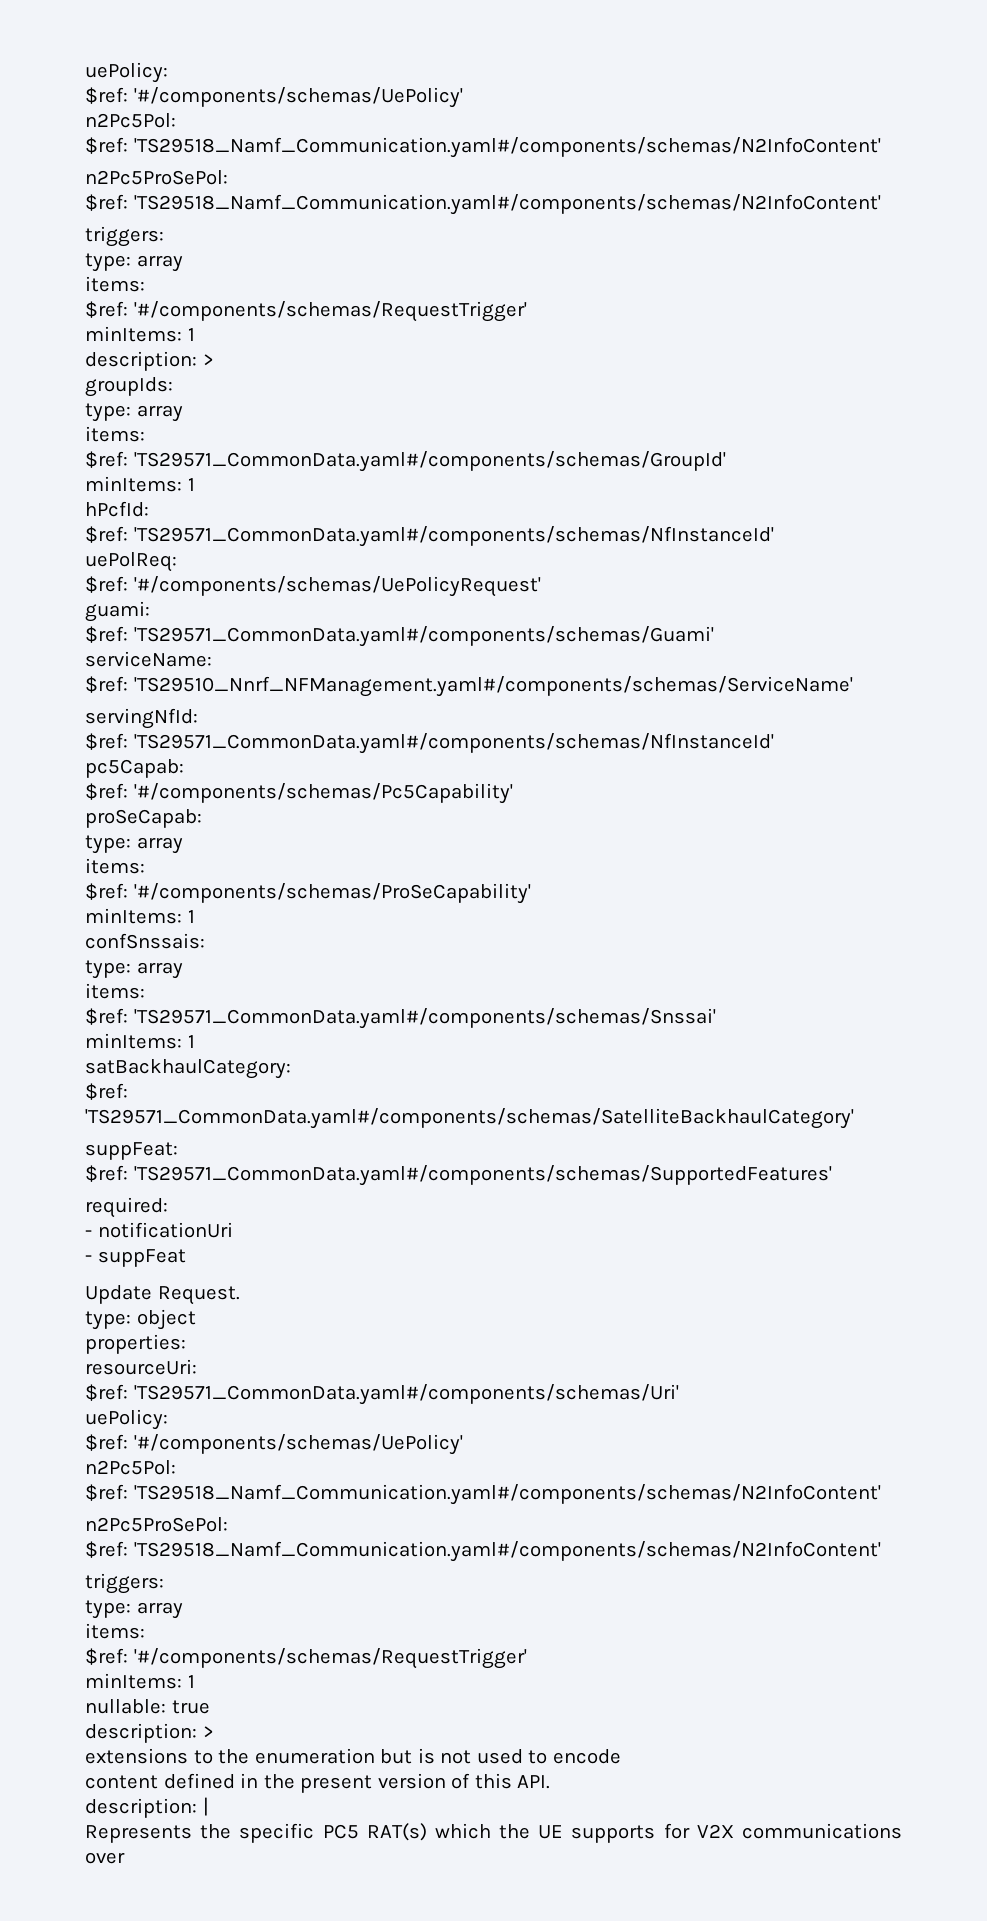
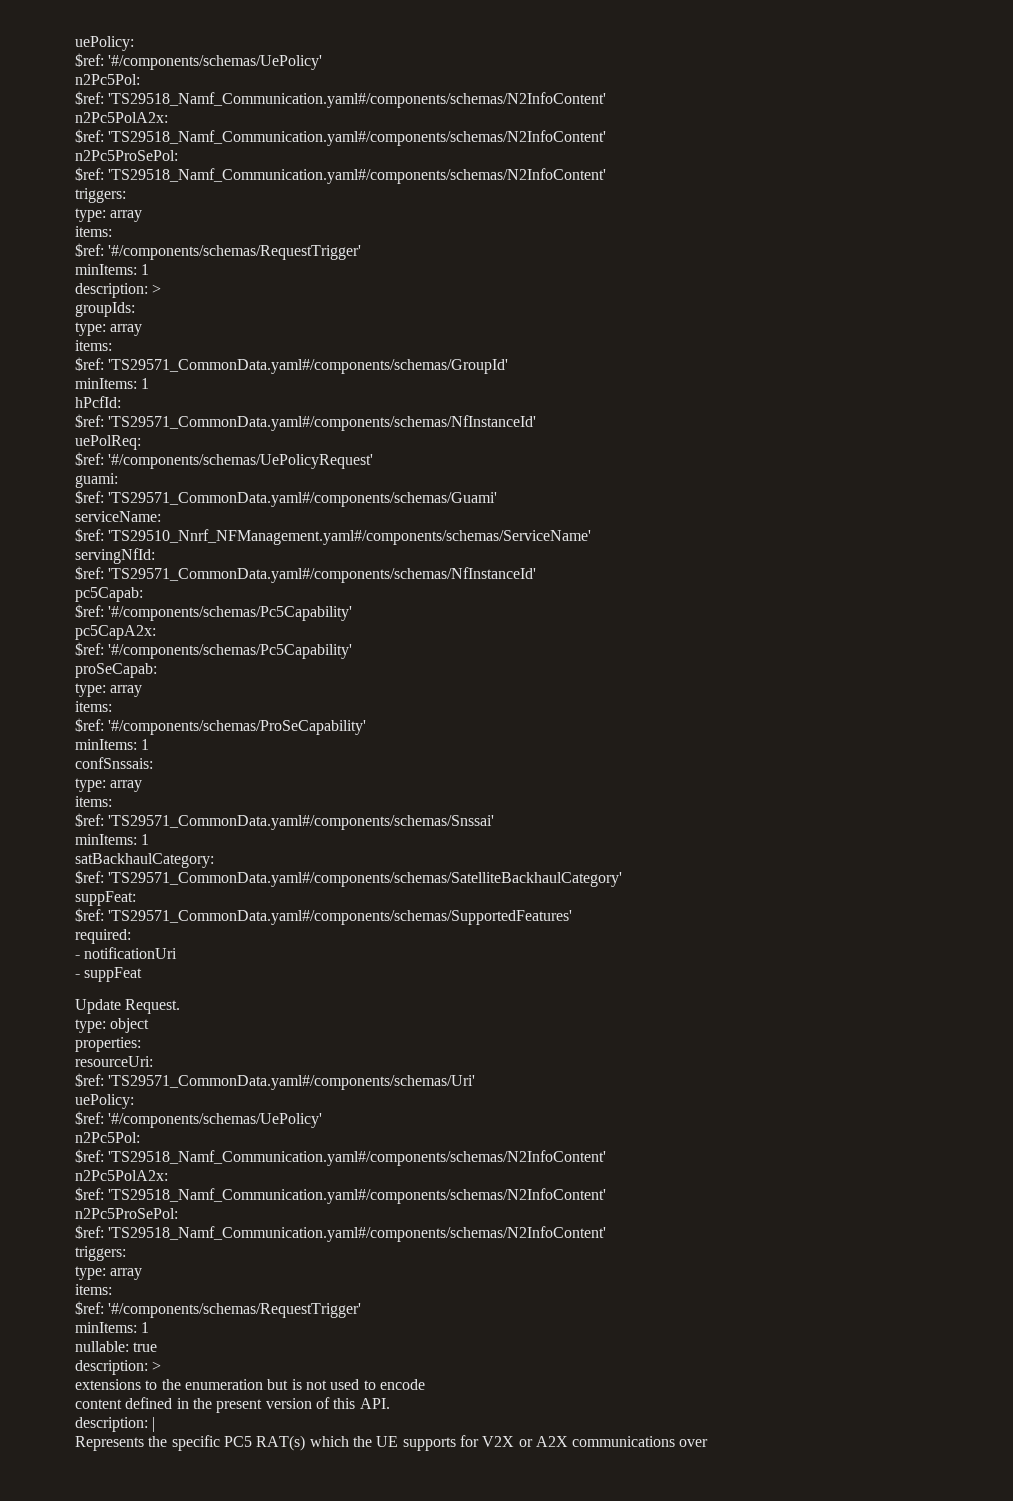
[85,62,168,83] [85,87,463,108] [85,113,176,128] [85,137,881,158] uePolicy: // $ref: '#/components/schemas/UePolicy' // n2Pc5Pol: // $ref: 'TS29518_Namf_Communication.yaml#/components/schemas/N2InfoContent' -> [75,36,134,51] [75,53,323,70] [75,74,140,85] [75,91,607,108] [75,112,168,123] [75,129,607,146] uePolicy: // $ref: '#/components/schemas/UePolicy' // n2Pc5Pol: // $ref: 'TS29518_Namf_Communication.yaml#/components/schemas/N2InfoContent' // n2Pc5PolA2x: // $ref: 'TS29518_Namf_Communication.yaml#/components/schemas/N2InfoContent'
(513, 793) none -> [75,625,156,640] [75,642,353,659] // pc5CapA2x: // $ref: '#/components/schemas/Pc5Capability'
(881, 1494) none -> [75,1170,168,1181] [75,1187,607,1204] // n2Pc5PolA2x: // $ref: 'TS29518_Namf_Communication.yaml#/components/schemas/N2InfoContent'
(734, 1831) none -> [518,1436,568,1447] or A2X

